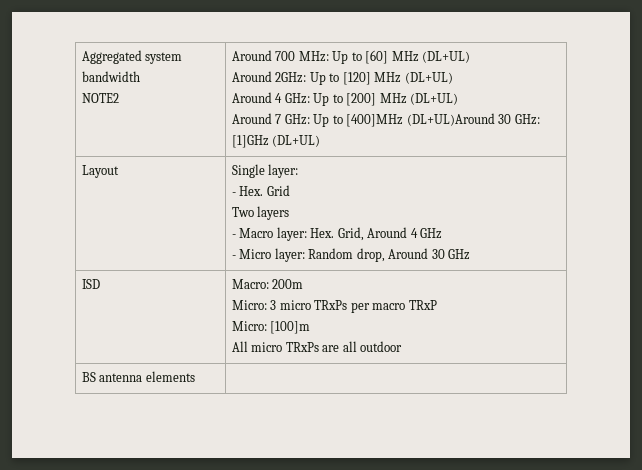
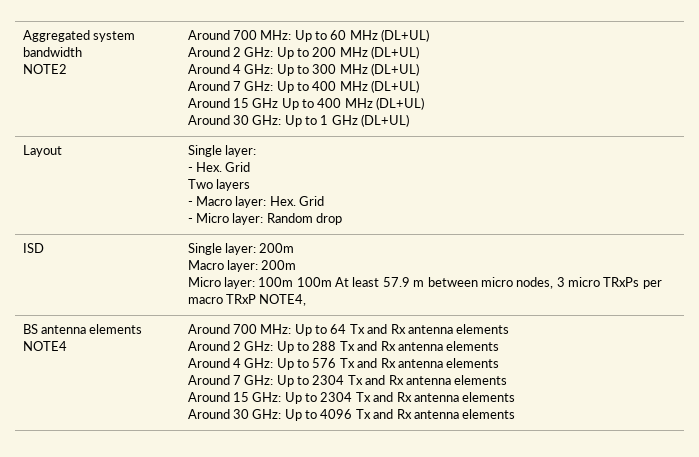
[365,50,471,64] [231,71,371,85] [60] MHz (DL+UL) // Around 2GHz: Up to [120] -> [330,29,430,42] [187,47,337,59] 60 MHz (DL+UL) // Around 2 GHz: Up to 200
[346,93,377,106] [200] -> [312,64,337,74] 300
[346,113,540,127] [231,135,269,148] [400]MHz (DL+UL)Around 30 GHz: [1]GHz -> [312,80,420,93] [187,97,425,110] [187,115,358,127] 400 MHz (DL+UL) // Around 15 GHz Up to 400 MHz (DL+UL) // Around 30 GHz: Up to 1 GHz
[337,227,443,241] Grid, Around 4 GHz -> [299,196,325,206] Grid
[356,248,471,262] drop, Around 30 GHz -> [316,213,343,225] drop
[231,279,304,289] [231,300,267,310] Macro: 200m // Micro: -> [187,243,295,255] [187,260,297,272] [187,277,554,289] Single layer: 200m // Macro layer: 200m // Micro layer: 100m 100m At least 57.9 m between micro nodes,
[231,321,311,334] [231,341,403,352] [81,371,195,382] // Micro: [100]m // All micro TRxPs are all outdoor // BS antenna elements | -> [259,294,307,306] [22,324,143,334] [22,341,67,351] [187,324,510,336] [187,341,500,353] [187,358,500,370] [187,375,508,387] [187,392,516,404] [187,409,516,421] NOTE4, // BS antenna elements NOTE4 | Around 700 MHz: Up to 64 Tx and Rx antenna elements // Around 2 GHz: Up to 288 Tx and Rx antenna elements // Around 4 GHz: Up to 576 Tx and Rx antenna elements // Around 7 GHz: Up to 2304 Tx and Rx antenna elements // Around 15 GHz: Up to 2304 Tx and Rx antenna elements // Around 30 GHz: Up to 4096 Tx and Rx antenna elements

